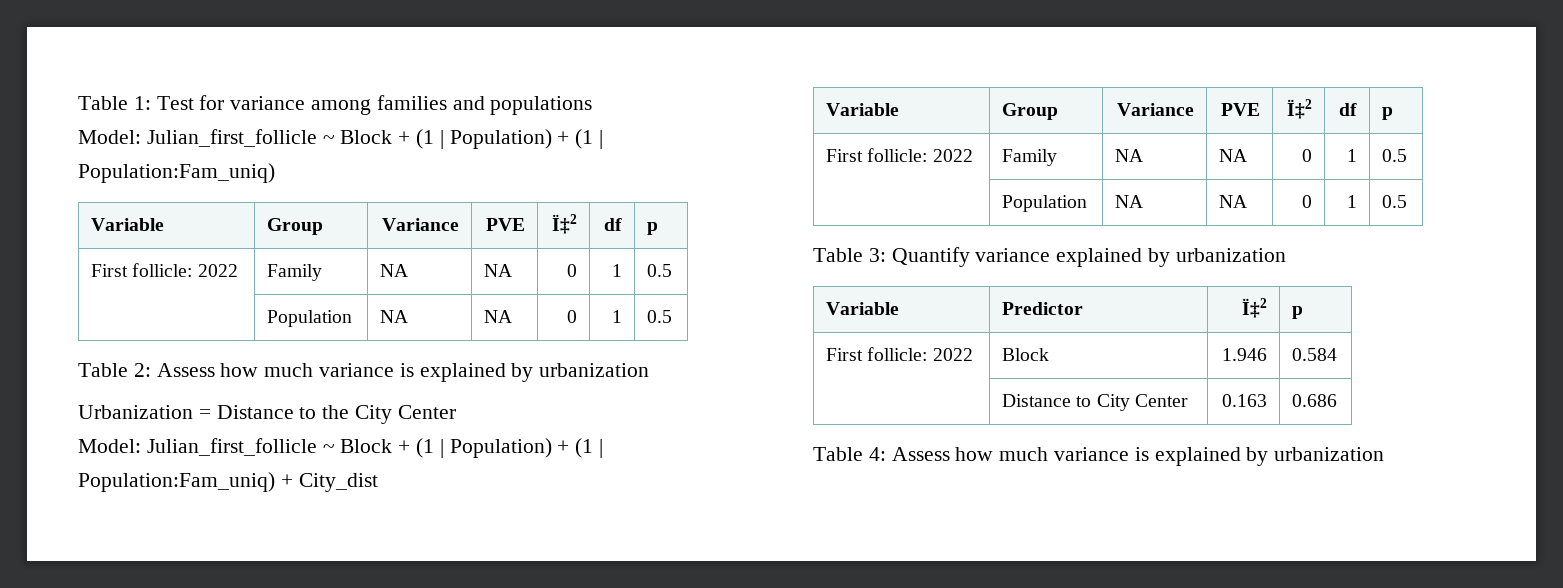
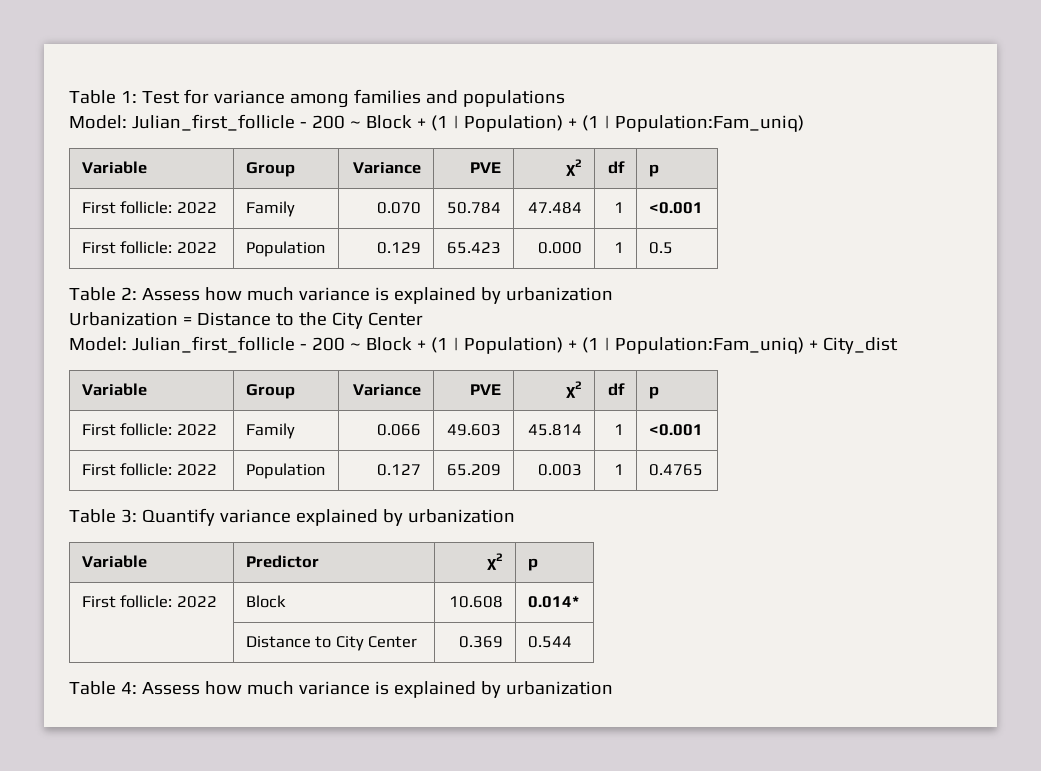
(317, 138) none -> [299,115,345,129] - 200
[551,214,577,234] [603,218,622,231] [647,222,659,235] [91,263,238,277] [267,264,323,281] [380,264,409,277] [484,264,513,277] [566,264,577,277] [611,264,622,277] [647,264,673,277] [267,310,353,327] [380,310,409,323] [484,310,513,323] [566,310,577,323] Ï‡2 | df | p // First follicle: 2022 | Family | NA | NA | 0 | 1 | 0.5 // | Population | NA | NA | 0 -> [566,159,583,176] [608,161,626,174] [648,164,659,177] [81,201,217,214] [245,201,295,217] [377,202,422,214] [447,202,502,214] [528,202,583,214] [614,202,625,213] [648,202,703,214] [81,241,217,254] [245,241,325,257] [377,242,422,254] [447,242,502,254] [538,242,583,254] χ2 | df | p // First follicle: 2022 | Family | 0.070 | 50.784 | 47.484 | 1 | <0.001 // First follicle: 2022 | Population | 0.129 | 65.423 | 0.000
(317, 447) none -> [299,337,345,351] - 200
[1286,99,1312,119] [1338,103,1357,116] [1382,107,1394,120] [826,148,973,162] [1002,149,1058,166] [1115,149,1144,162] [1219,149,1248,162] [1301,149,1312,162] [1346,149,1357,162] [1382,149,1408,162] [1002,195,1088,212] [1115,195,1144,208] [1219,195,1248,208] [1301,195,1312,208] [1346,195,1357,208] [1382,195,1408,208] Ï‡2 | df | p // First follicle: 2022 | Family | NA | NA | 0 | 1 | 0.5 // | Population | NA | NA | 0 | 1 | 0.5 -> [566,381,583,398] [608,383,626,396] [648,386,659,399] [81,423,217,436] [245,423,295,439] [377,424,422,436] [447,424,502,436] [528,424,583,436] [614,424,625,435] [648,424,703,436] [81,463,217,476] [245,463,325,479] [377,464,422,476] [447,464,502,476] [538,464,583,476] [614,464,625,475] [648,464,703,476] χ2 | df | p // First follicle: 2022 | Family | 0.066 | 49.603 | 45.814 | 1 | <0.001 // First follicle: 2022 | Population | 0.127 | 65.209 | 0.003 | 1 | 0.4765
[1241,298,1267,318] Ï‡2 -> [487,553,504,570] χ2
[1221,348,1267,361] [1292,348,1338,361] 1.946 | 0.584 -> [449,596,504,608] [527,596,579,608] 10.608 | 0.014*
[1221,394,1267,407] [1292,394,1338,407] 0.163 | 0.686 -> [459,636,504,648] [527,636,572,648] 0.369 | 0.544

